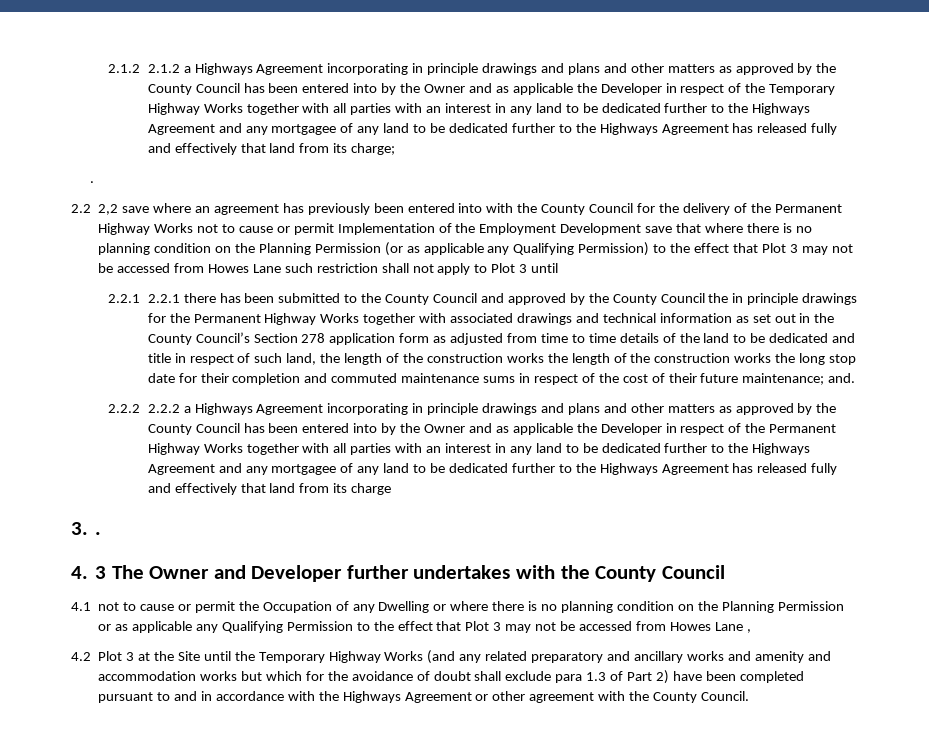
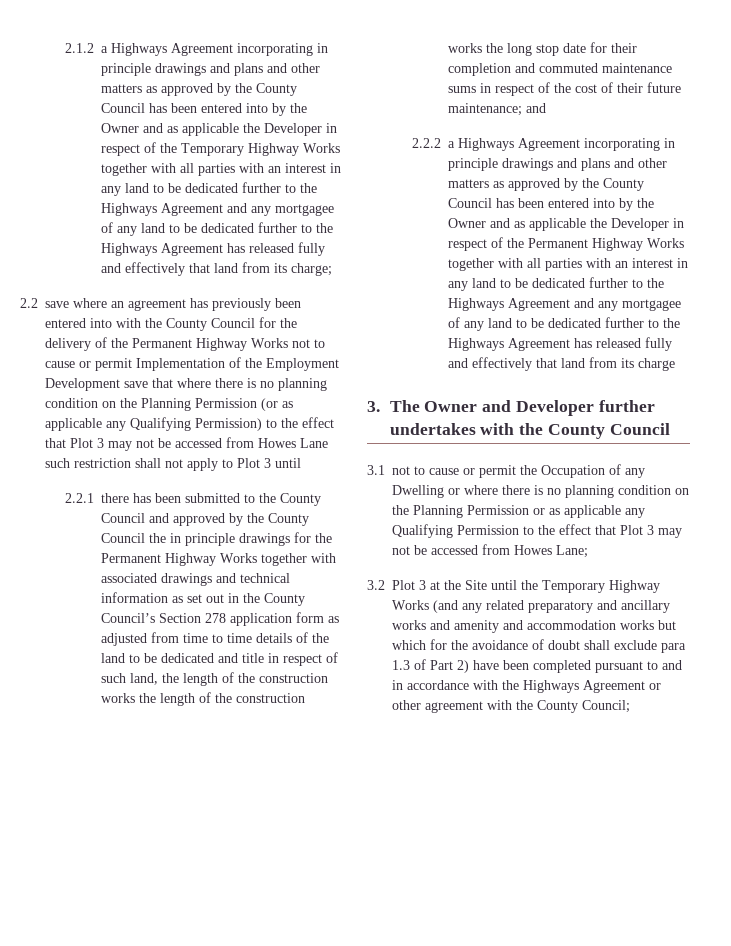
[108,64,180,73] 2.1.2 2.1.2 -> [65,43,95,53] 2.1.2
[89,181,94,183] // . -> (333, 269) none
[98,204,119,215] 2,2 -> (38, 303) none
[147,294,180,303] 2.2.1 -> (95, 498) none
[828,373,856,383] [108,404,180,413] and. // 2.2.2 2.2.2 -> [526,103,547,113] [412,138,442,148] and // 2.2.2
[95,532,102,535] [71,566,107,579] . // 4. 3 -> (380, 406) none
[71,602,91,611] 4.1 -> [367,465,385,475] 3.1
[714,622,751,633] [71,652,91,661] Lane , // 4.2 -> [556,545,588,558] [367,580,385,590] Lane; // 3.2
[700,691,749,701] Council. -> [582,700,630,713] Council;

